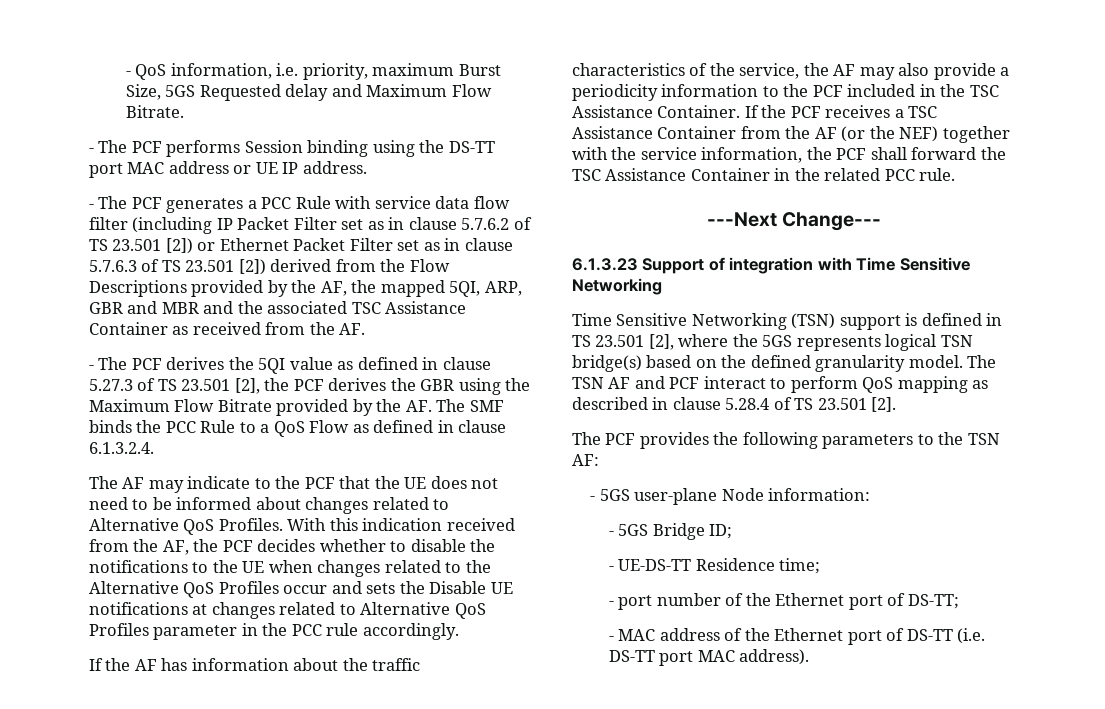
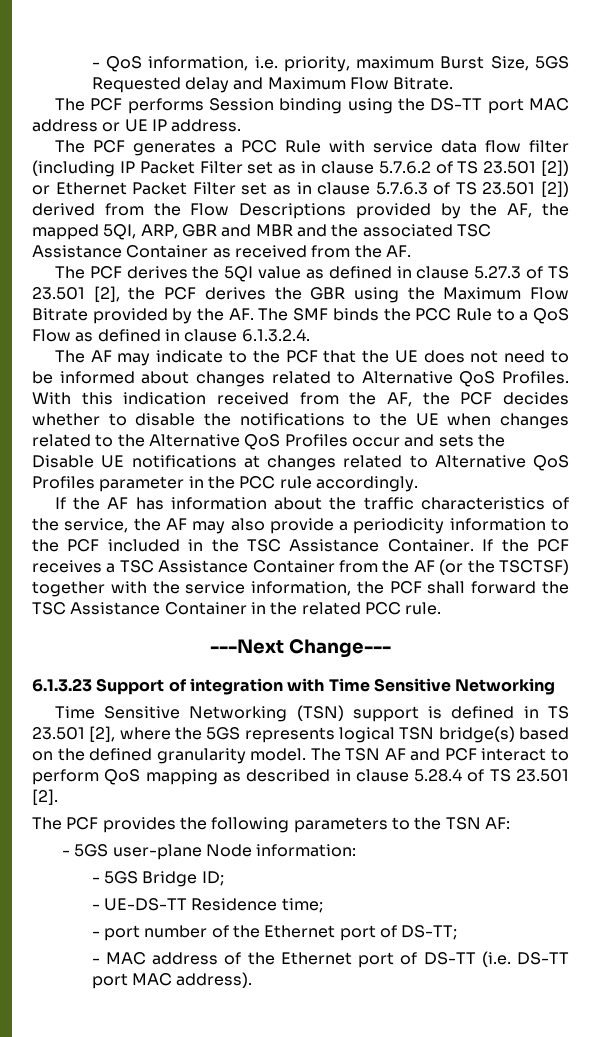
[89,148,94,153] - -> (454, 83) none
[89,204,94,209] - -> (242, 125) none
[89,365,94,370] - -> (411, 251) none
[899,126,939,142] NEF) -> [499,559,570,575] TSCTSF)

